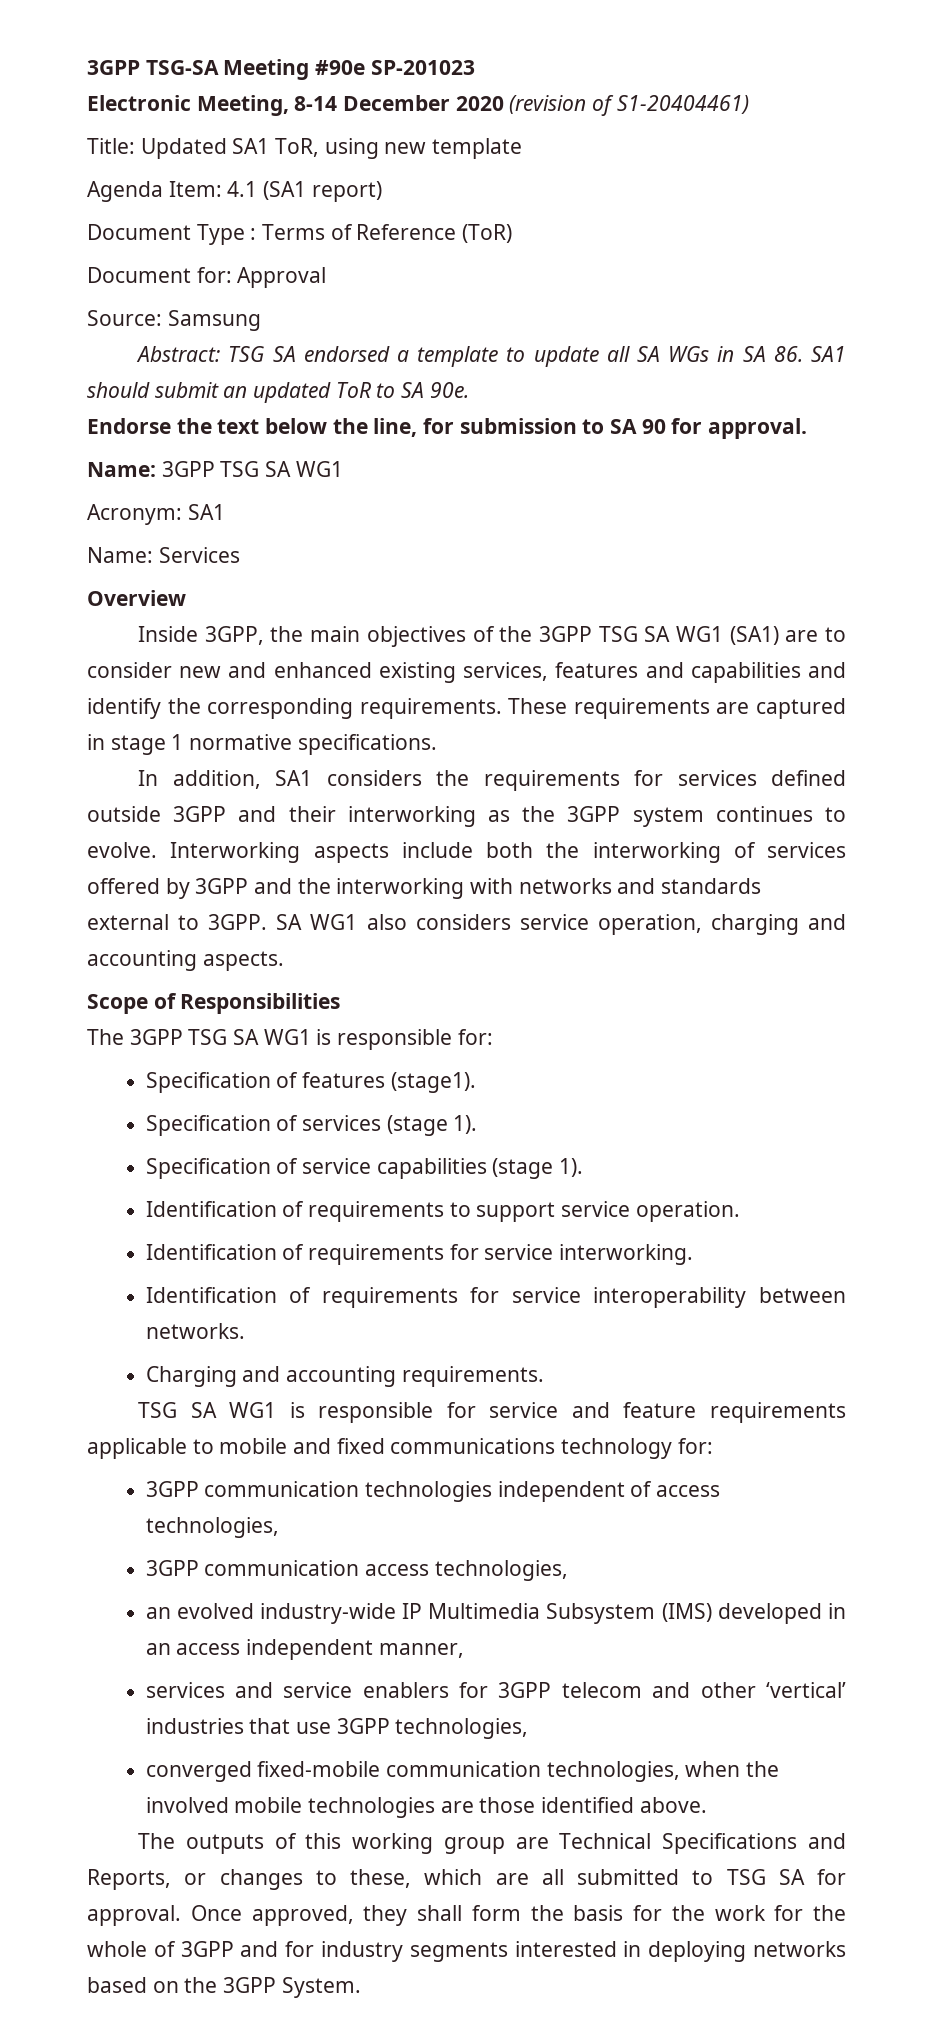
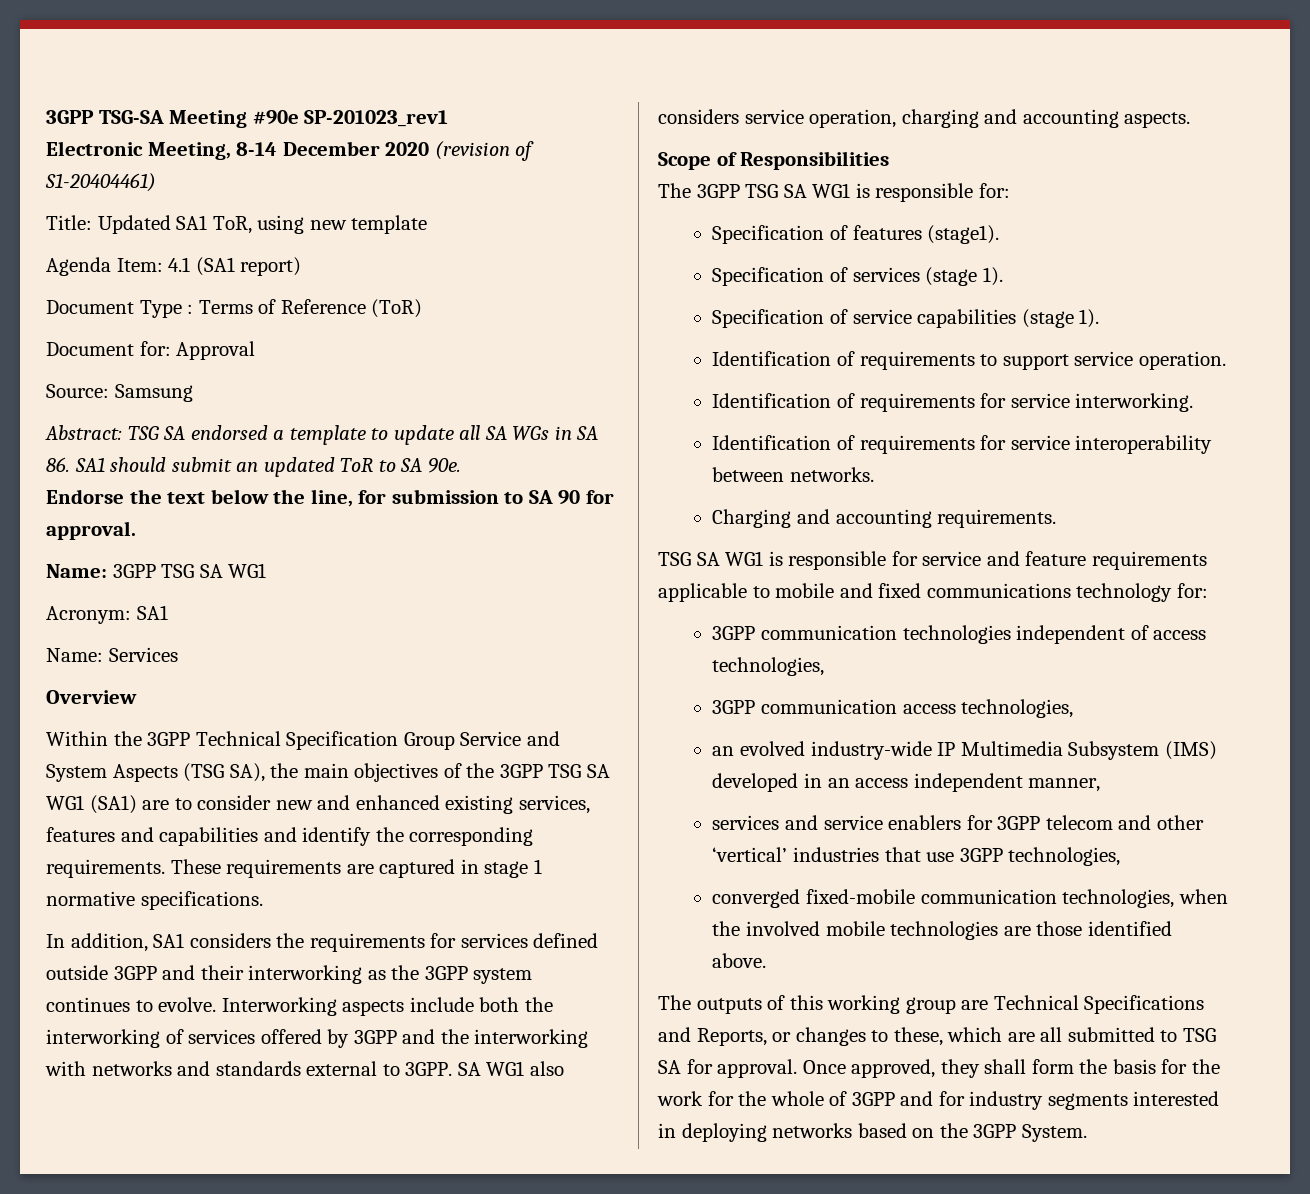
[370,60,475,75] SP-201023 -> [304,110,449,127] SP-201023_rev1
[138,626,264,645] Inside 3GPP, -> [46,731,560,750] [46,763,265,782] Within the 3GPP Technical Specification Group Service and System Aspects (TSG SA),

